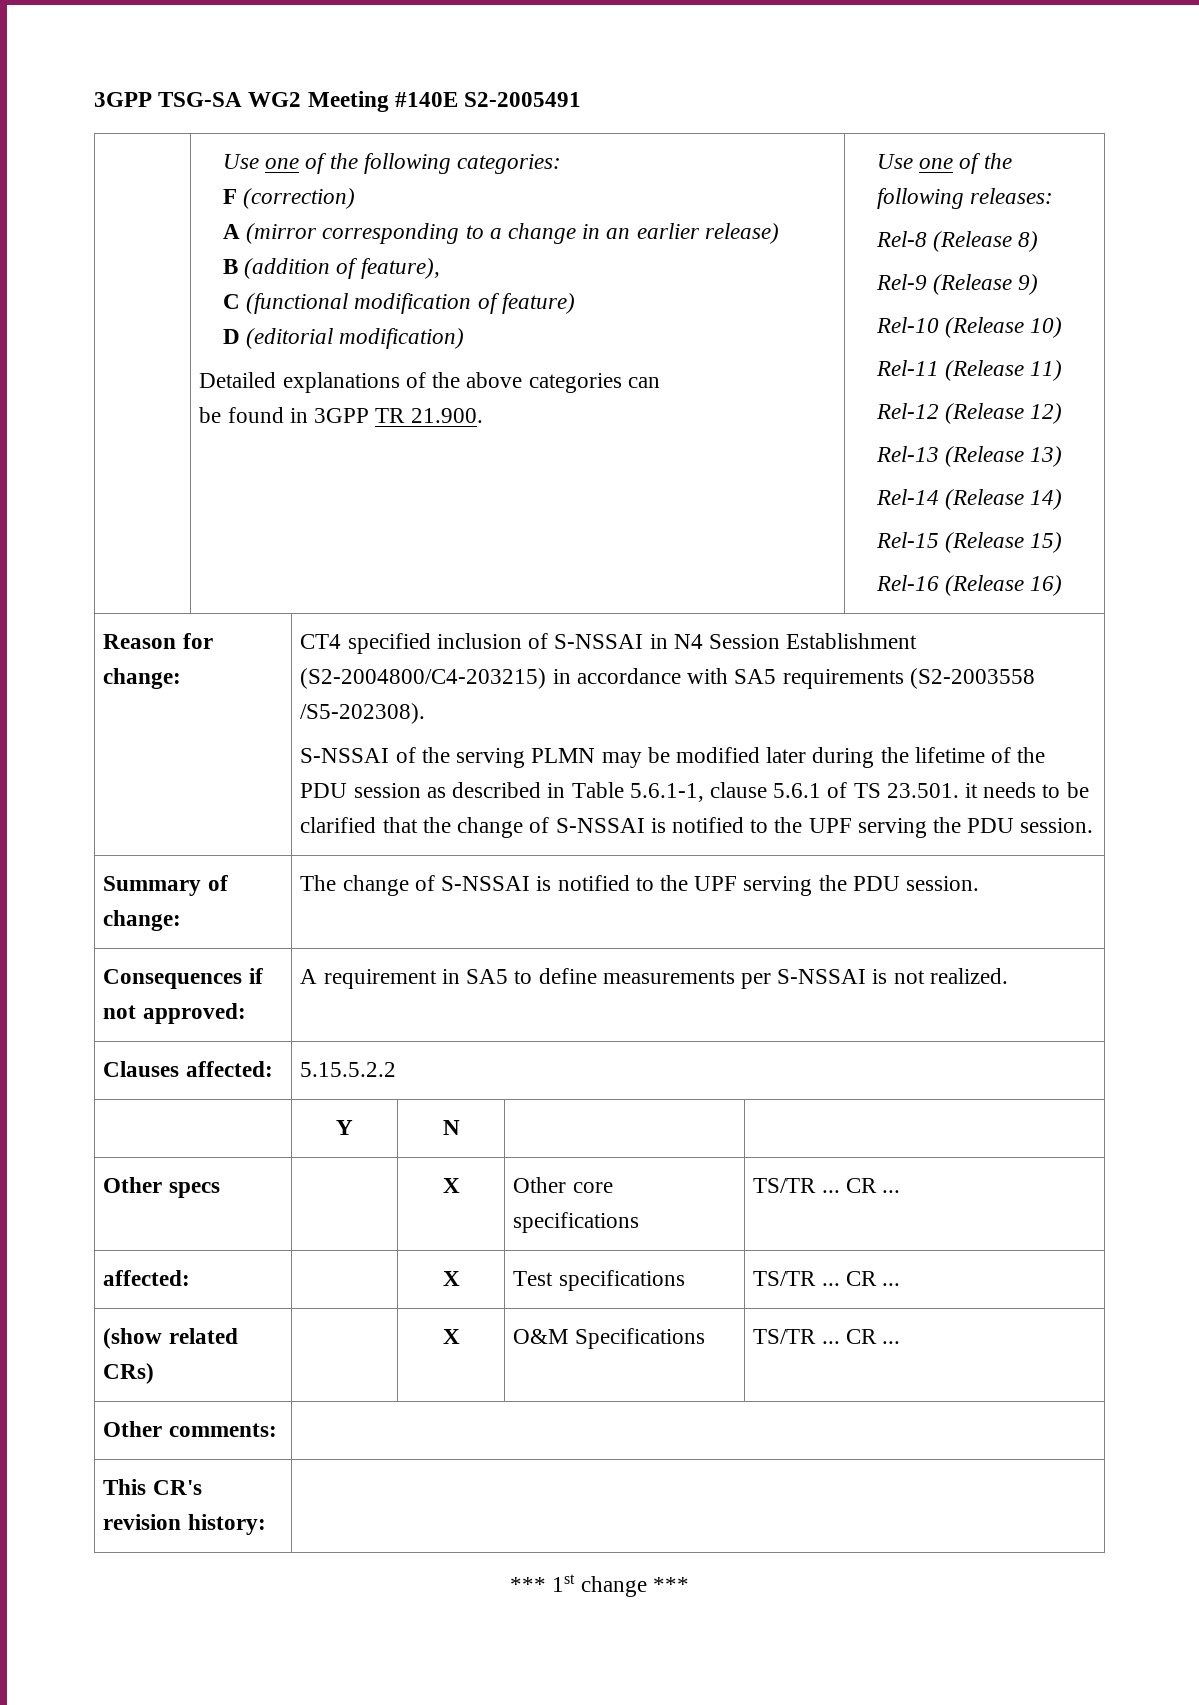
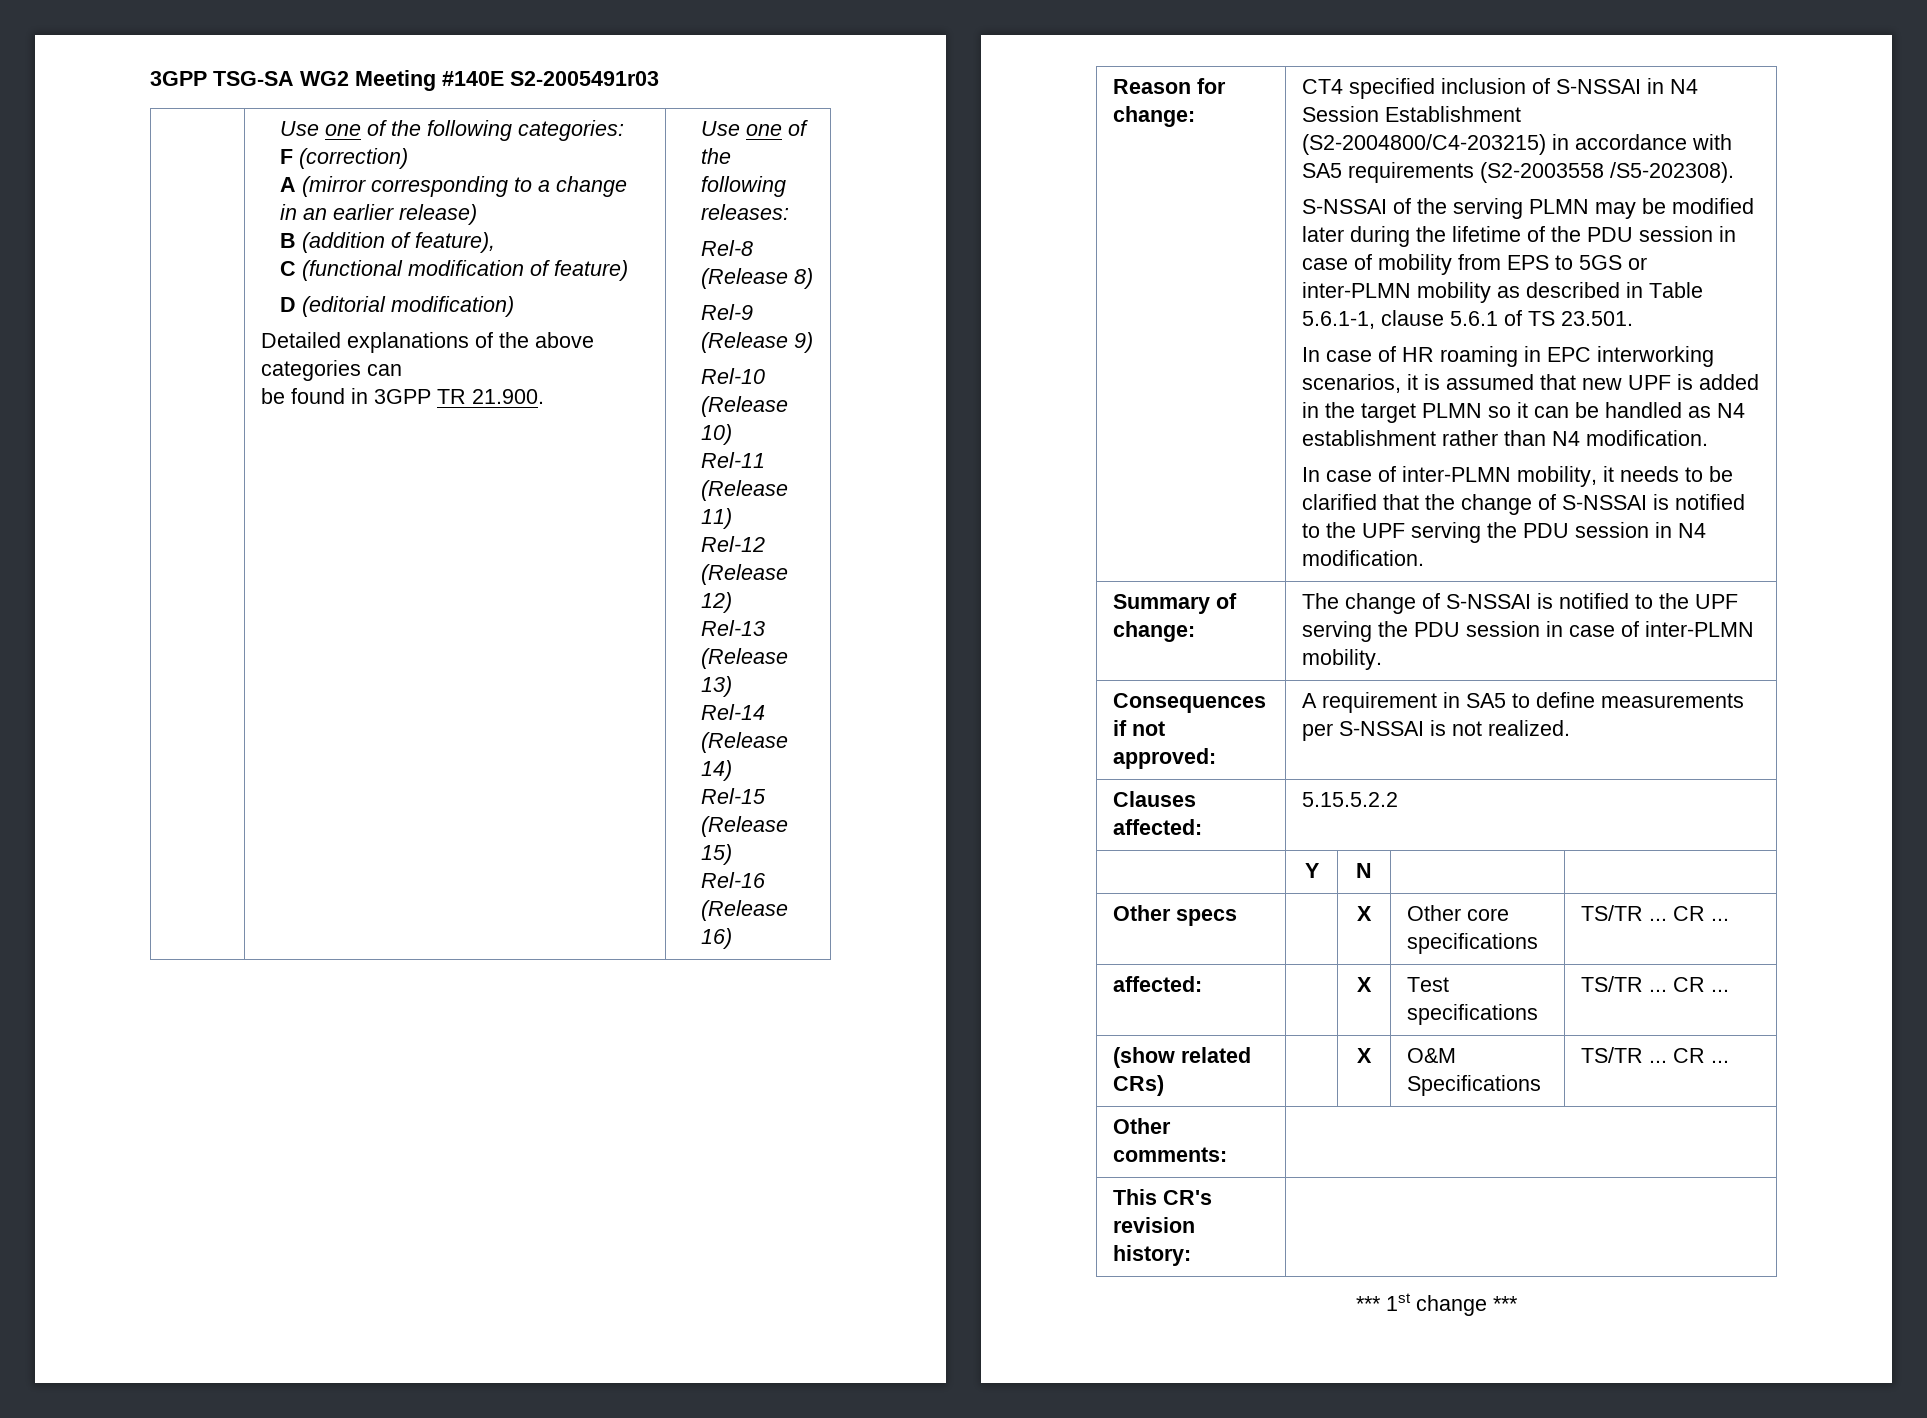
[464,92,582,107] S2-2005491 -> [510,71,659,86] S2-2005491r03
(421, 790) none -> [1718,226,1736,242] [1301,254,1647,275] [1301,282,1491,303] in case of mobility from EPS to 5GS or inter-PLMN mobility
(959, 790) none -> [1301,346,1714,367] [1301,374,1759,393] [1301,402,1745,423] [1301,430,1708,446] [1301,466,1597,487] // In case of HR roaming in EPC interworking scenarios, it is assumed that new UPF is added in the target PLMN so it can be handled as N4 establishment rather than N4 modification. // In case of inter-PLMN mobility,
[1020,818,1094,833] session. -> [1574,522,1706,538] [1301,550,1424,566] session in N4 modification.
[905,876,979,891] session. -> [1465,621,1754,637] [1301,649,1382,670] session in case of inter-PLMN mobility.

